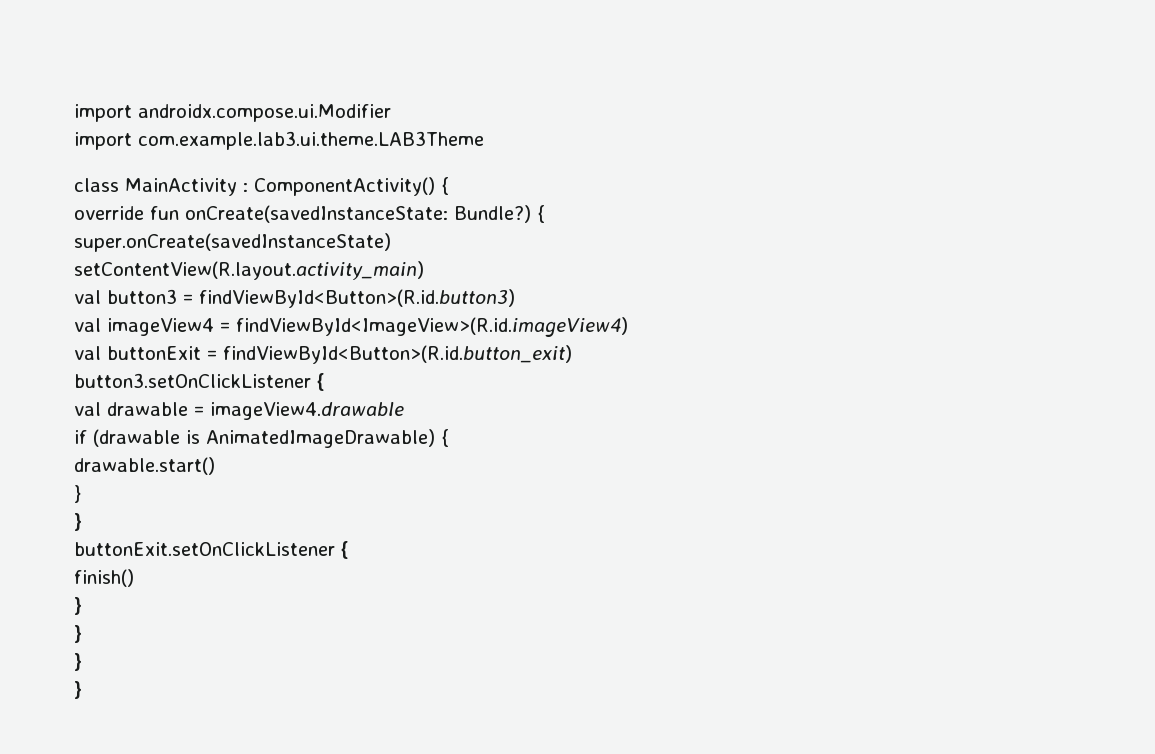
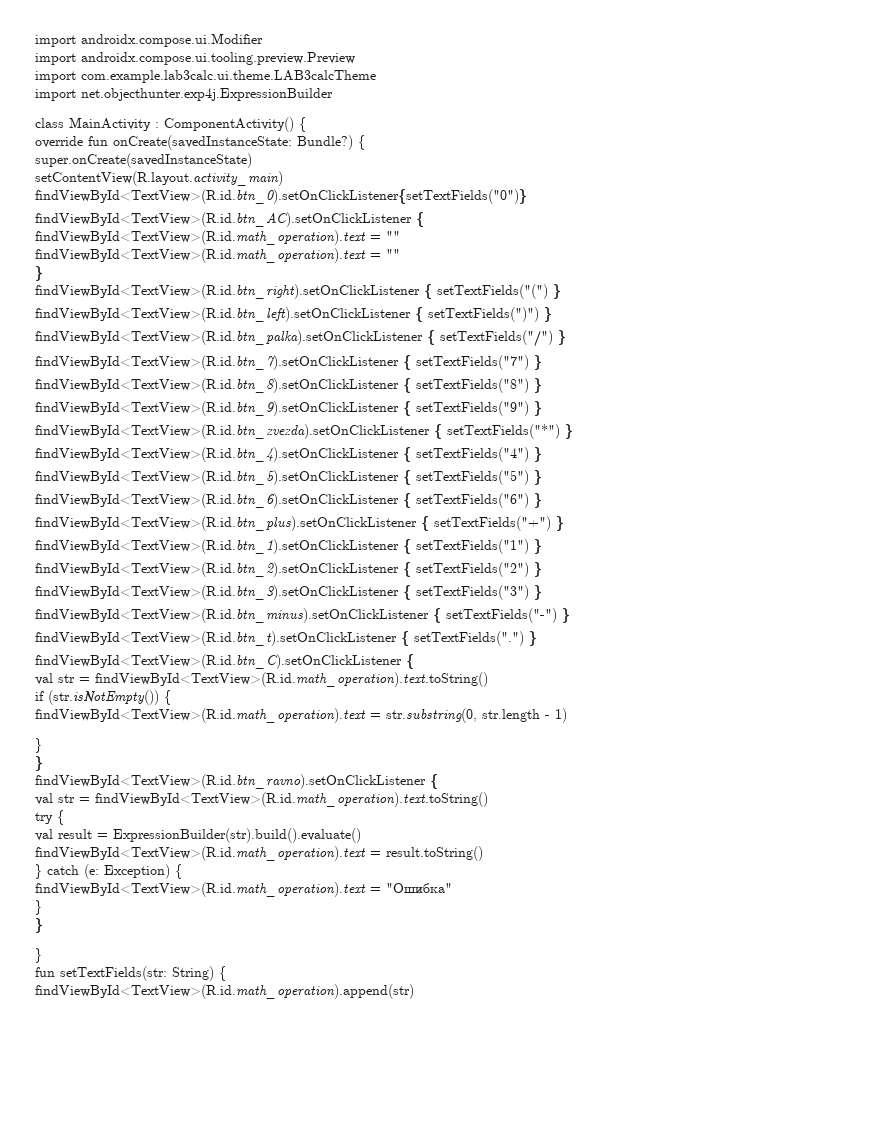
[138,131,484,150] com.example.lab3.ui.theme.LAB3Theme -> [81,52,355,65] [35,70,376,83] [35,88,333,101] androidx.compose.ui.tooling.preview.Preview // import com.example.lab3calc.ui.theme.LAB3calcTheme // import net.objecthunter.exp4j.ExpressionBuilder
[74,289,515,308] [74,317,628,337] [74,345,572,364] [74,373,324,391] [74,402,404,420] [74,429,449,448] [74,457,215,475] [74,485,81,503] [74,513,82,531] [74,541,348,559] [74,569,134,587] [74,597,82,615] [74,625,82,643] [74,653,82,671] [74,681,82,699] val button3 = findViewById<Button>(R.id.button3) // val imageView4 = findViewById<ImageView>(R.id.imageView4) // val buttonExit = findViewById<Button>(R.id.button_exit) // button3.setOnClickListener { // val drawable = imageView4.drawable // if (drawable is AnimatedImageDrawable) { // drawable.start() // } // } // buttonExit.setOnClickListener { // finish() // } // } // } // } -> [35,189,527,204] [35,212,424,227] [35,230,400,245] [35,248,400,263] [35,266,43,281] [35,284,561,299] [35,307,552,322] [35,330,566,347] [35,355,542,370] [35,378,542,393] [35,401,542,416] [35,424,573,439] [35,447,542,462] [35,470,542,485] [35,493,542,508] [35,516,564,531] [35,539,542,554] [35,562,542,577] [35,585,542,600] [35,608,570,623] [35,631,537,646] [35,654,414,669] [35,672,488,687] [35,690,171,705] [35,708,567,723] [35,738,42,753] [35,756,43,771] [35,774,438,789] [35,792,488,807] [35,810,64,825] [35,828,361,843] [35,846,483,861] [35,864,182,879] [35,882,452,897] [35,900,42,915] [35,918,43,933] [35,948,42,963] [35,966,226,981] [35,984,414,999] findViewById<TextView>(R.id.btn_0).setOnClickListener{setTextFields("0")} // findViewById<TextView>(R.id.btn_AC).setOnClickListener { // findViewById<TextView>(R.id.math_operation).text = "" // findViewById<TextView>(R.id.math_operation).text = "" // } // findViewById<TextView>(R.id.btn_right).setOnClickListener { setTextFields("(") } // findViewById<TextView>(R.id.btn_left).setOnClickListener { setTextFields(")") } // findViewById<TextView>(R.id.btn_palka).setOnClickListener { setTextFields("/") } // findViewById<TextView>(R.id.btn_7).setOnClickListener { setTextFields("7") } // findViewById<TextView>(R.id.btn_8).setOnClickListener { setTextFields("8") } // findViewById<TextView>(R.id.btn_9).setOnClickListener { setTextFields("9") } // findViewById<TextView>(R.id.btn_zvezda).setOnClickListener { setTextFields("*") } // findViewById<TextView>(R.id.btn_4).setOnClickListener { setTextFields("4") } // findViewById<TextView>(R.id.btn_5).setOnClickListener { setTextFields("5") } // findViewById<TextView>(R.id.btn_6).setOnClickListener { setTextFields("6") } // findViewById<TextView>(R.id.btn_plus).setOnClickListener { setTextFields("+") } // findViewById<TextView>(R.id.btn_1).setOnClickListener { setTextFields("1") } // findViewById<TextView>(R.id.btn_2).setOnClickListener { setTextFields("2") } // findViewById<TextView>(R.id.btn_3).setOnClickListener { setTextFields("3") } // findViewById<TextView>(R.id.btn_minus).setOnClickListener { setTextFields("-") } // findViewById<TextView>(R.id.btn_t).setOnClickListener { setTextFields(".") } // findViewById<TextView>(R.id.btn_C).setOnClickListener { // val str = findViewById<TextView>(R.id.math_operation).text.toString() // if (str.isNotEmpty()) { // findViewById<TextView>(R.id.math_operation).text = str.substring(0, str.length - 1) // } // } // findViewById<TextView>(R.id.btn_ravno).setOnClickListener { // val str = findViewById<TextView>(R.id.math_operation).text.toString() // try { // val result = ExpressionBuilder(str).build().evaluate() // findViewById<TextView>(R.id.math_operation).text = result.toString() // } catch (e: Exception) { // findViewById<TextView>(R.id.math_operation).text = "Ошибка" // } // } // } // fun setTextFields(str: String) { // findViewById<TextView>(R.id.math_operation).append(str)

